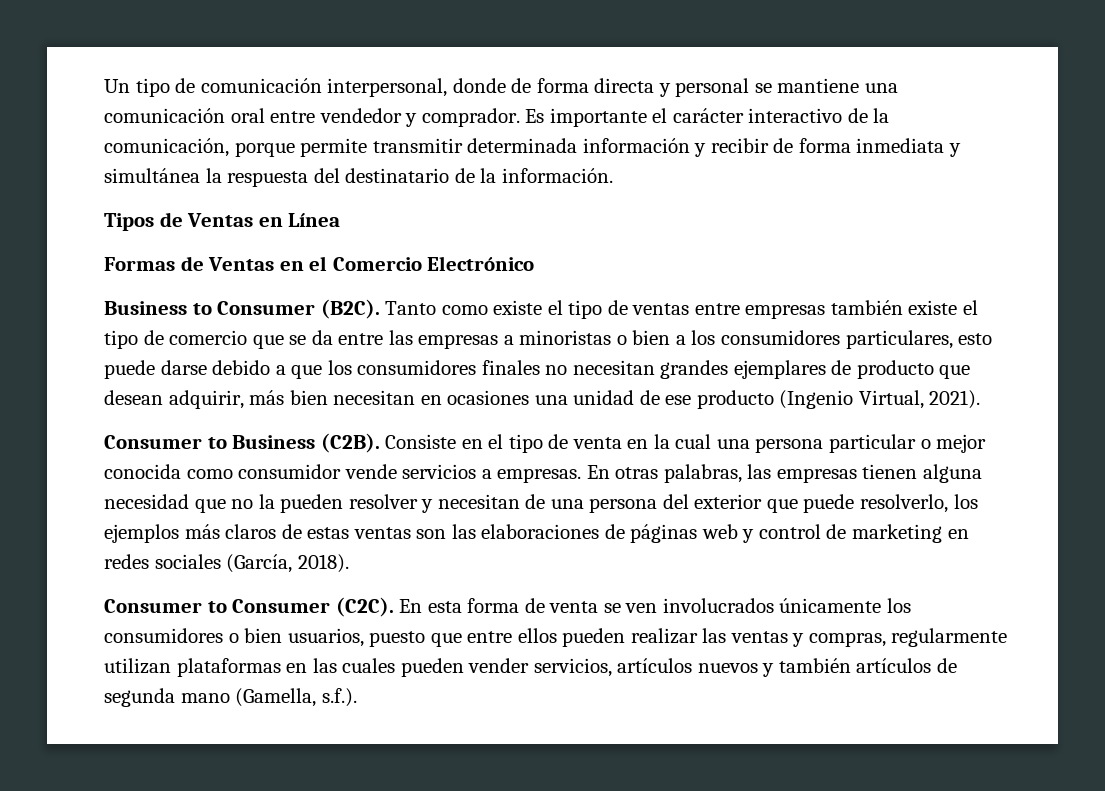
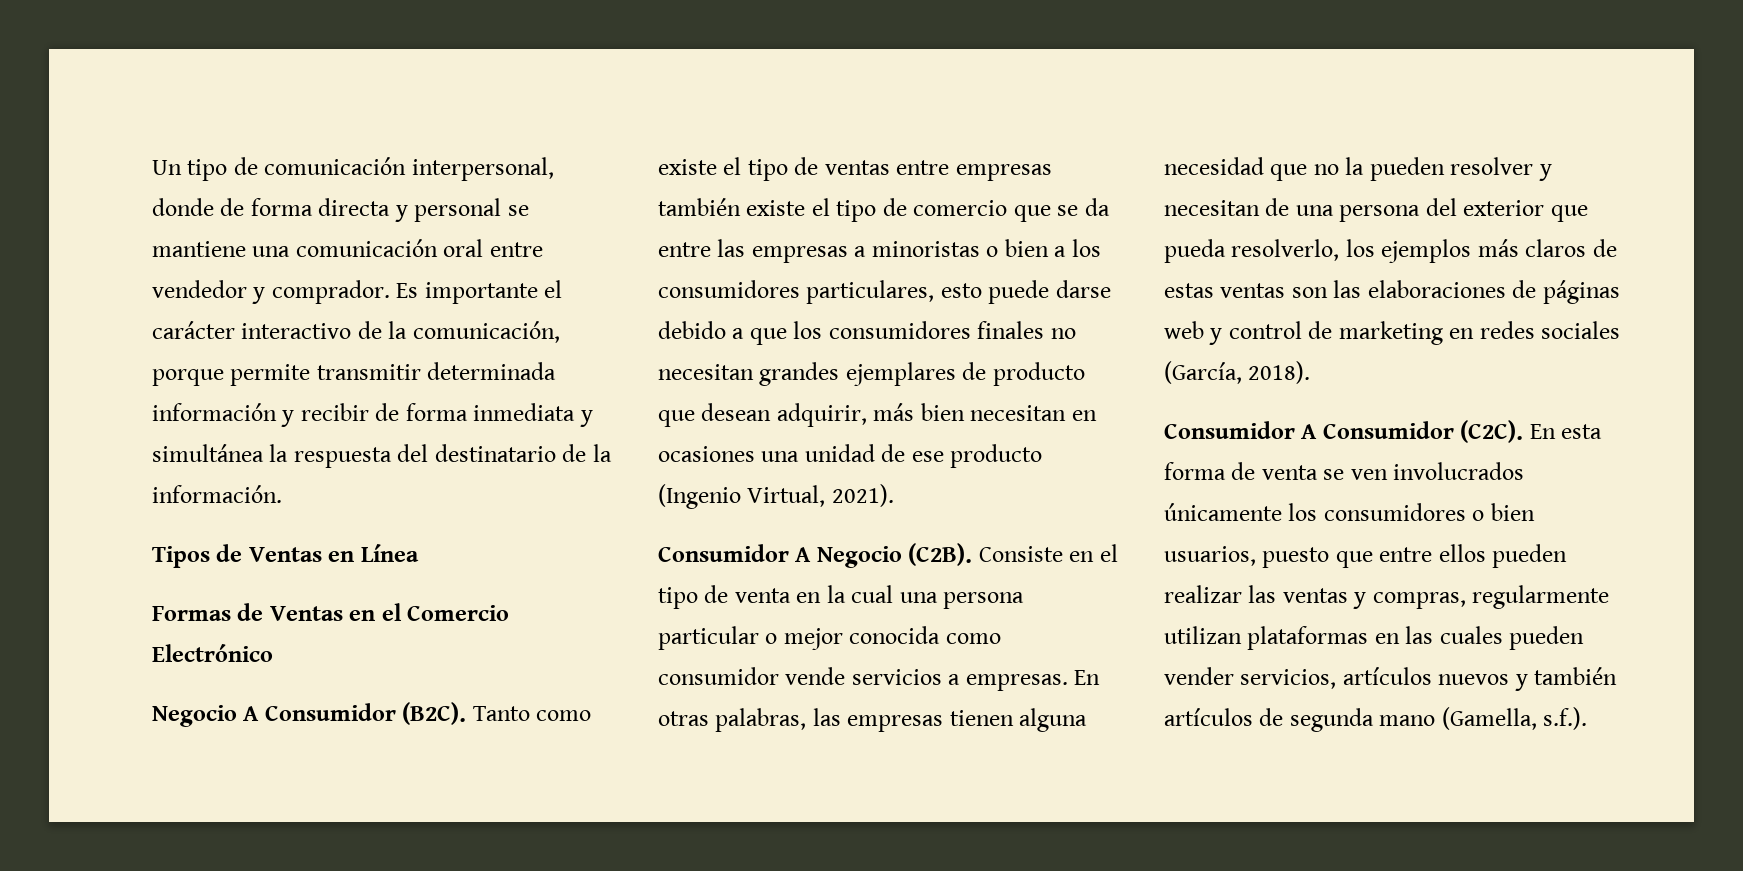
[104,301,316,315] Business to Consumer -> [152,703,396,727] Negocio A Consumidor
[104,435,316,449] Consumer to Business -> [658,544,902,568] Consumidor A Negocio
[803,494,855,513] puede -> [1164,239,1226,263] pueda
[104,599,331,613] Consumer to Consumer -> [1164,421,1454,439] Consumidor A Consumidor

